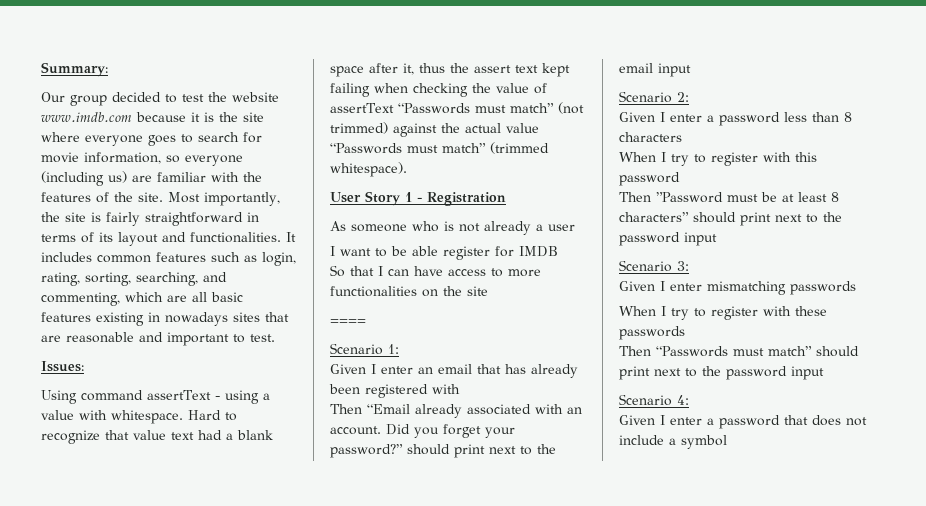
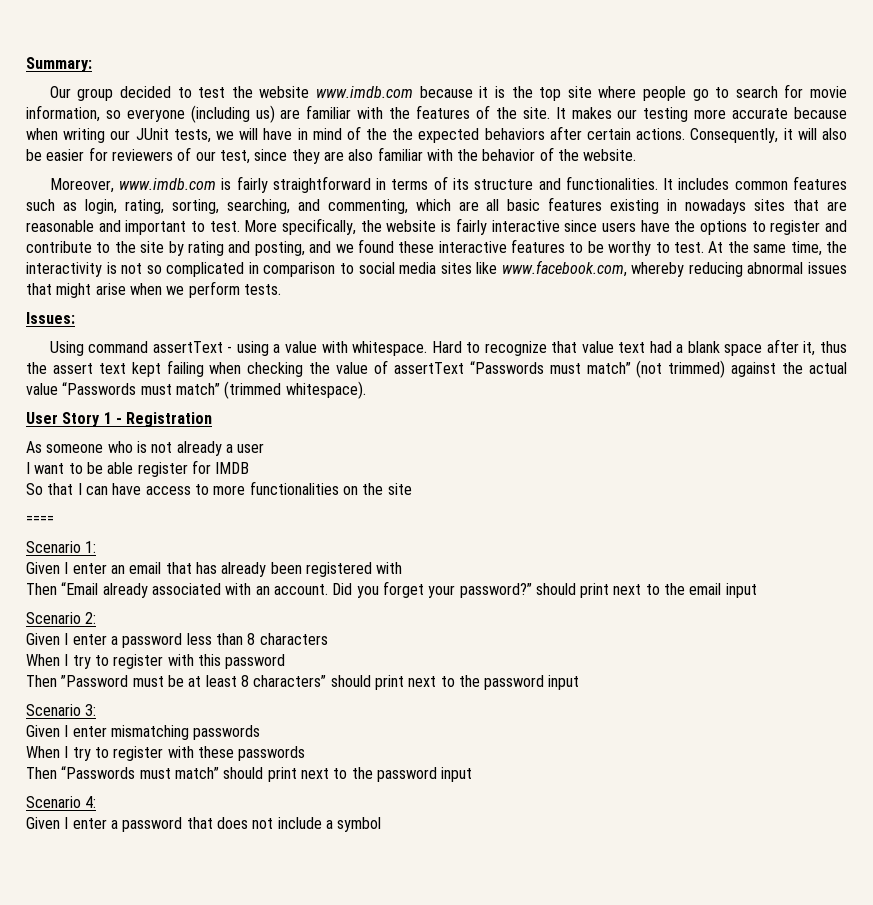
(238, 117) none -> [539,87,562,101] top
[85,135,176,146] everyone goes -> [642,86,709,101] people go
[168,192,280,206] [41,212,86,222] Most importantly, the site -> [555,107,848,122] [26,126,847,143] [26,147,637,164] [49,178,217,193] It makes our testing more accurate because when writing our JUnit tests, we will have in mind of the the expected behaviors after certain actions. Consequently, it will also be easier for reviewers of our test, since they are also familiar with the behavior of the website. // Moreover, www.imdb.com
[118,232,158,246] layout -> [474,179,534,190] structure
(275, 338) none -> [244,218,848,235] [26,239,848,256] [26,260,847,277] [26,281,281,298] More specifically, the website is fairly interactive since users have the options to register and contribute to the site by rating and posting, and we found these interactive features to be worthy to test. At the same time, the interactivity is not so complicated in comparison to social media sites like www.facebook.com, whereby reducing abnormal issues that might arise when we perform tests.

